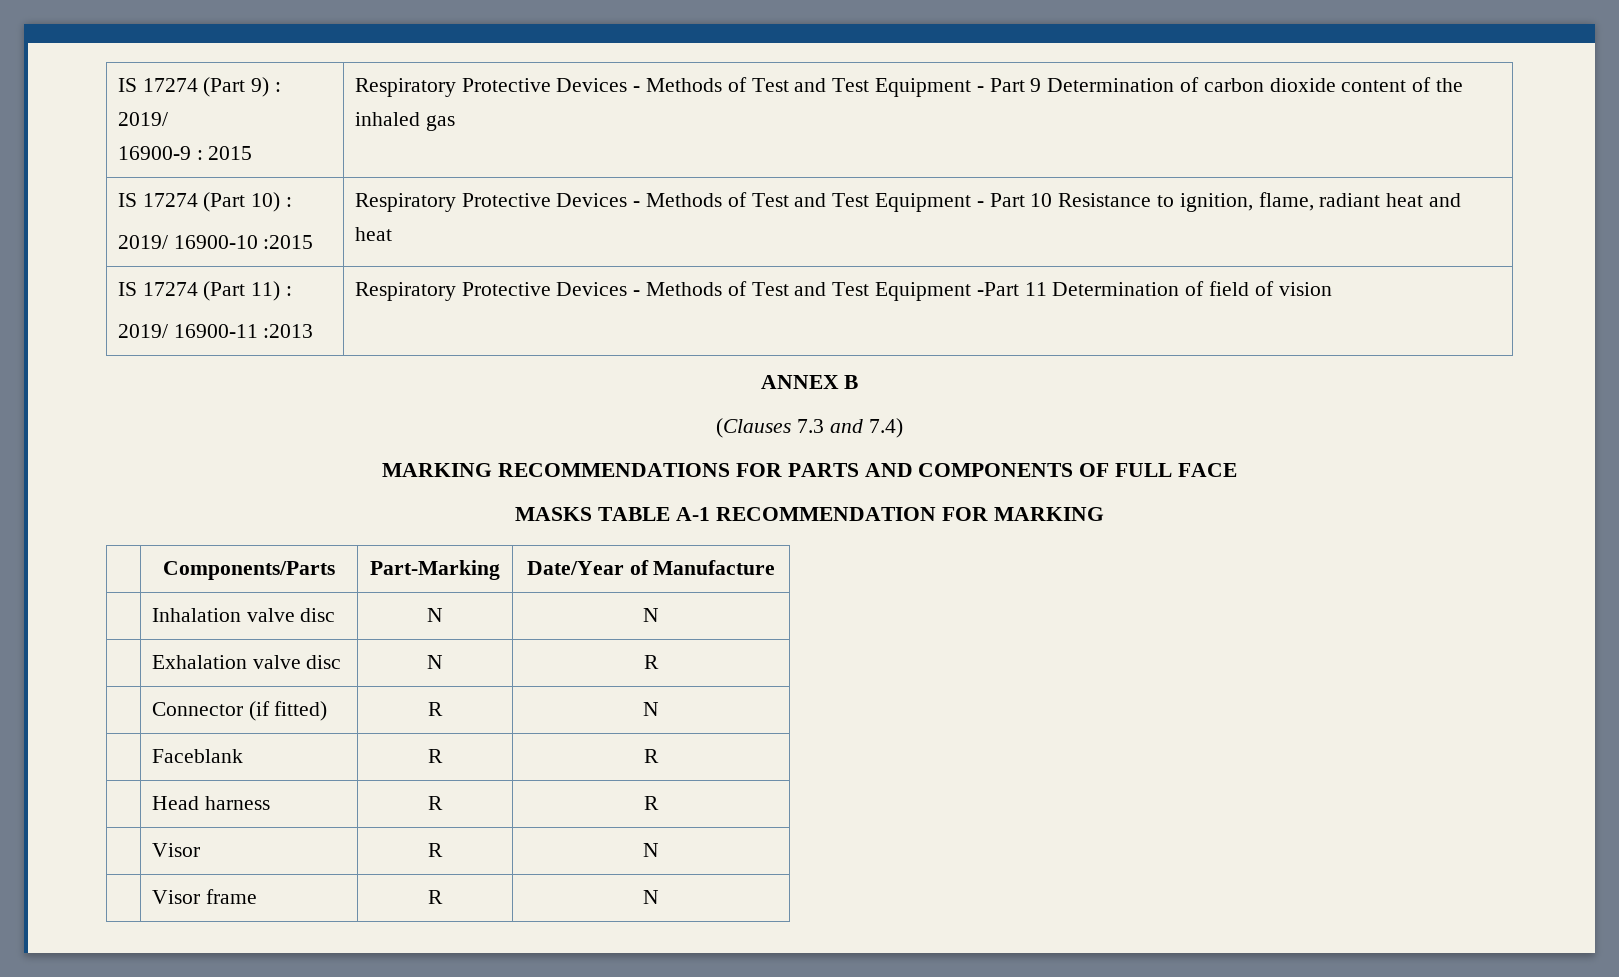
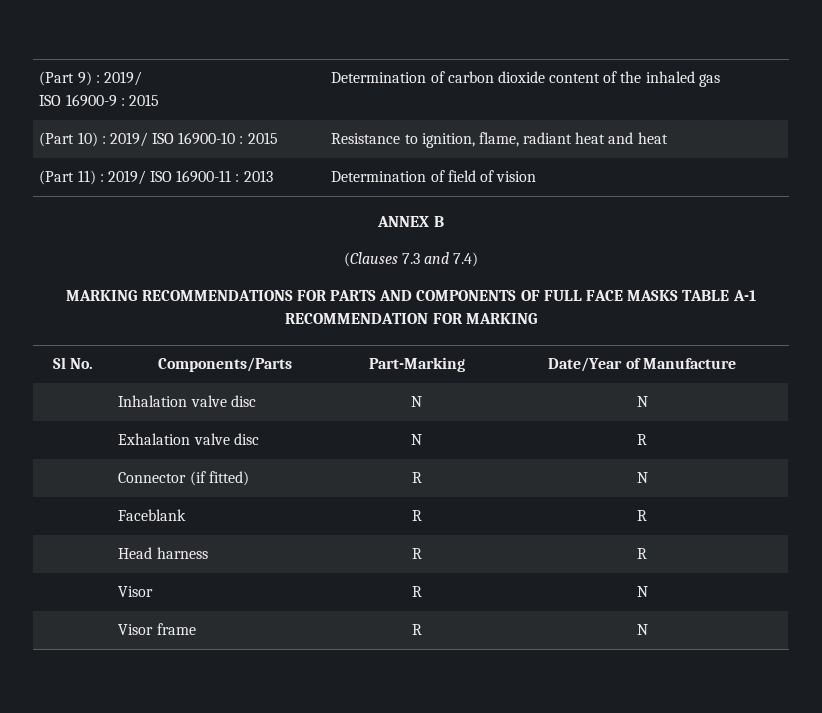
[117,78,198,92] IS 17274 -> (39, 78) none
(168, 119) none -> [39,95,62,106] ISO
[354,77,1042,97] Respiratory Protective Devices - Methods of Test and Test Equipment - Part 9 -> (159, 100) none
[117,193,198,207] IS 17274 -> (720, 80) none
[117,235,314,249] [354,192,1053,212] // 2019/ 16900-10 :2015 | Respiratory Protective Devices - Methods of Test and Test Equipment - Part 10 -> [109,132,278,147] 2019/ ISO 16900-10 : 2015 |
[117,282,198,296] IS 17274 -> (668, 138) none
[117,324,314,338] [354,281,1047,301] // 2019/ 16900-11 :2013 | Respiratory Protective Devices - Methods of Test and Test Equipment -Part 11 -> [107,170,273,185] 2019/ ISO 16900-11 : 2013 |
(1237, 470) // -> (623, 295) none
(1104, 514) none -> [52,357,94,369] Sl No.

